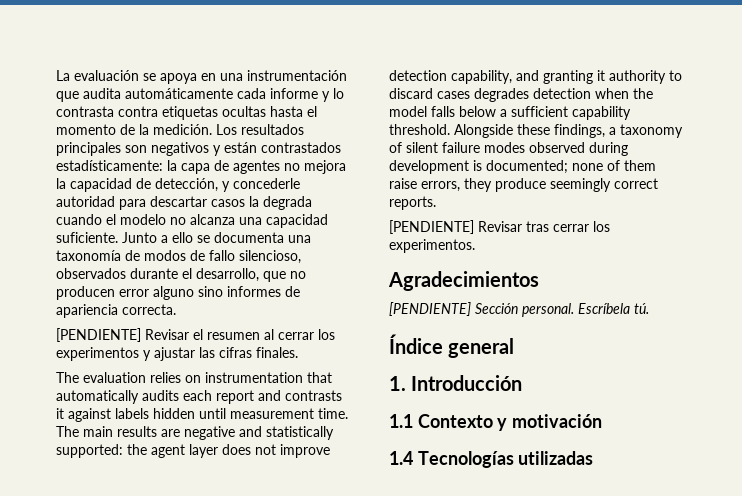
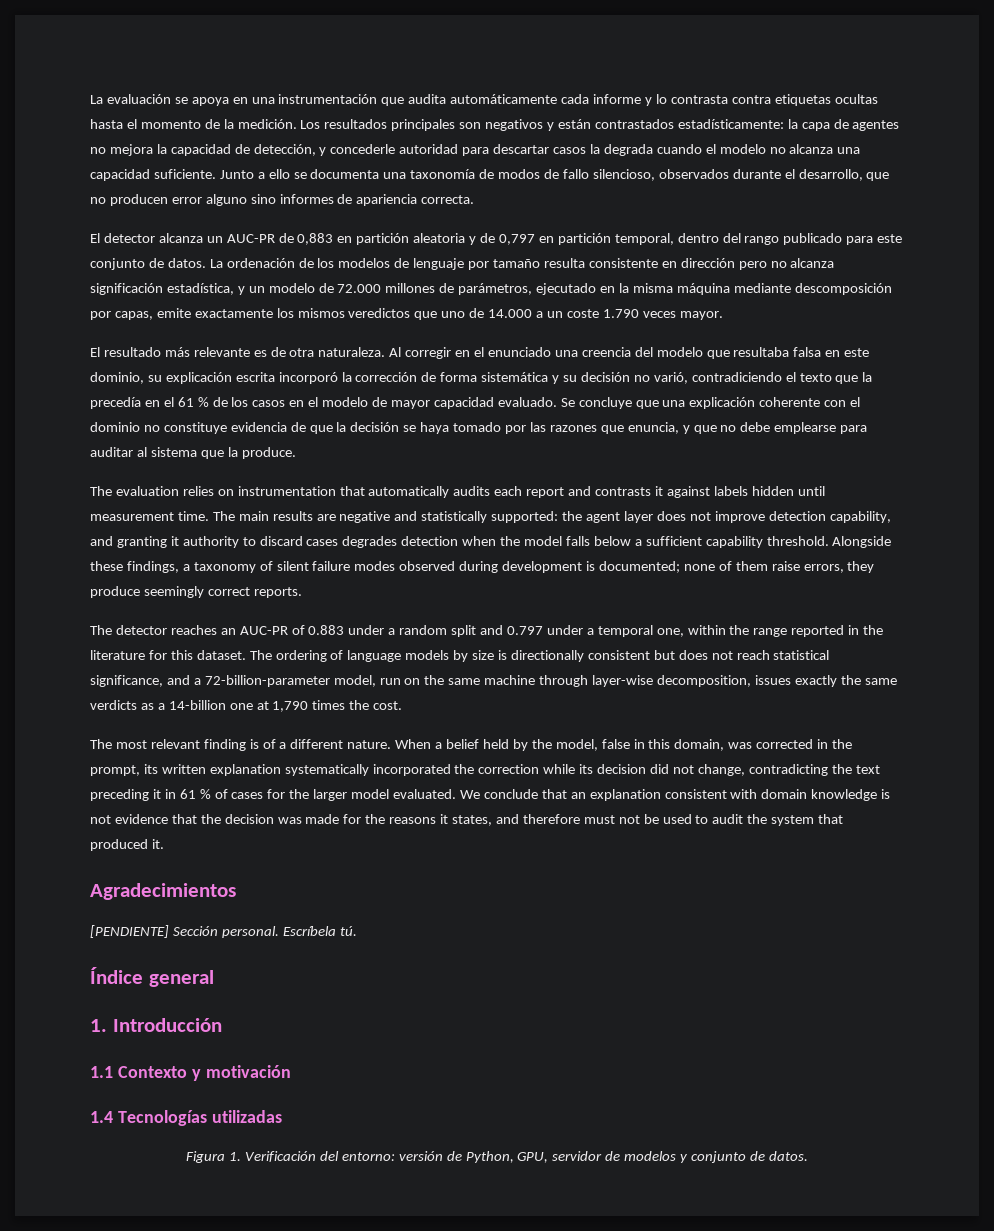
[56,328,335,342] [56,347,298,361] [PENDIENTE] Revisar el resumen al cerrar los experimentos y ajustar las cifras finales. -> [90,233,903,245] [90,258,835,270] [90,283,892,295] [90,308,723,320] [90,347,870,359] [90,372,873,384] [90,397,861,409] [90,422,868,434] [90,447,296,459] El detector alcanza un AUC-PR de 0,883 en partición aleatoria y de 0,797 en partición temporal, dentro del rango publicado para este conjunto de datos. La ordenación de los modelos de lenguaje por tamaño resulta consistente en dirección pero no alcanza significación estadística, y un modelo de 72.000 millones de parámetros, ejecutado en la misma máquina mediante descomposición por capas, emite exactamente los mismos veredictos que uno de 14.000 a un coste 1.790 veces mayor. // El resultado más relevante es de otra naturaleza. Al corregir en el enunciado una creencia del modelo que resultaba falsa en este dominio, su explicación escrita incorporó la corrección de forma sistemática y su decisión no varió, contradiciendo el texto que la precedía en el 61 % de los casos en el modelo de mayor capacidad evaluado. Se concluye que una explicación coherente con el dominio no constituye evidencia de que la decisión se haya tomado por las razones que enuncia, y que no debe emplearse para auditar al sistema que la produce.
[389,220,610,234] [389,239,475,253] [PENDIENTE] Revisar tras cerrar los experimentos. -> [90,625,884,637] [90,650,830,662] [90,675,897,687] [90,700,403,712] [90,739,853,751] [90,764,880,776] [90,789,891,801] [90,814,844,826] [90,839,164,851] The detector reaches an AUC-PR of 0.883 under a random split and 0.797 under a temporal one, within the range reported in the literature for this dataset. The ordering of language models by size is directionally consistent but does not reach statistical significance, and a 72-billion-parameter model, run on the same machine through layer-wise decomposition, issues exactly the same verdicts as a 14-billion one at 1,790 times the cost. // The most relevant finding is of a different nature. When a belief held by the model, false in this domain, was corrected in the prompt, its written explanation systematically incorporated the correction while its decision did not change, contradicting the text preceding it in 61 % of cases for the larger model evaluated. We conclude that an explanation consistent with domain knowledge is not evidence that the decision was made for the reasons it states, and therefore must not be used to audit the system that produced it.
(594, 458) none -> [186,1151,808,1163] // Figura 1. Verificación del entorno: versión de Python, GPU, servidor de modelos y conjunto de datos.

